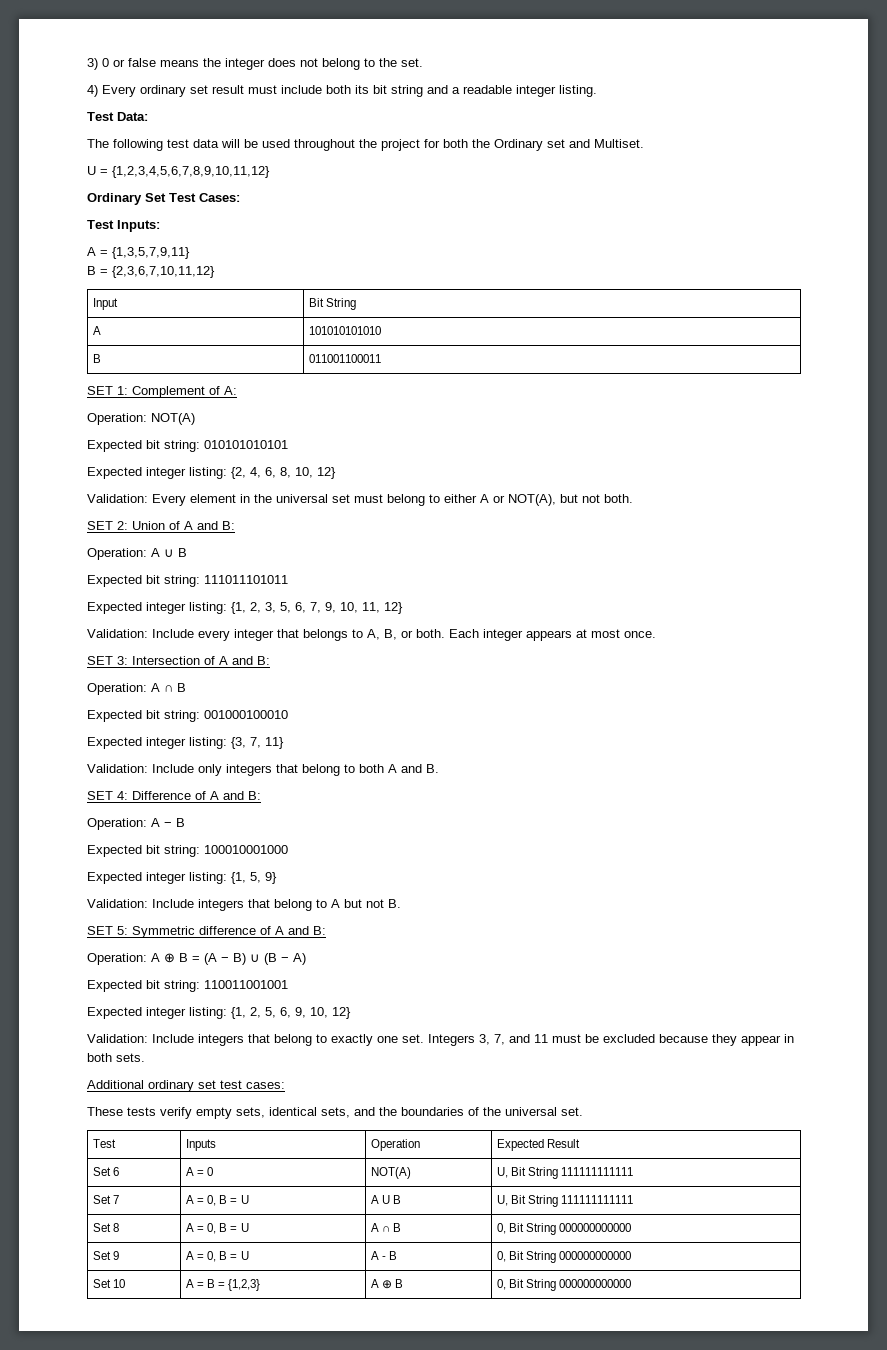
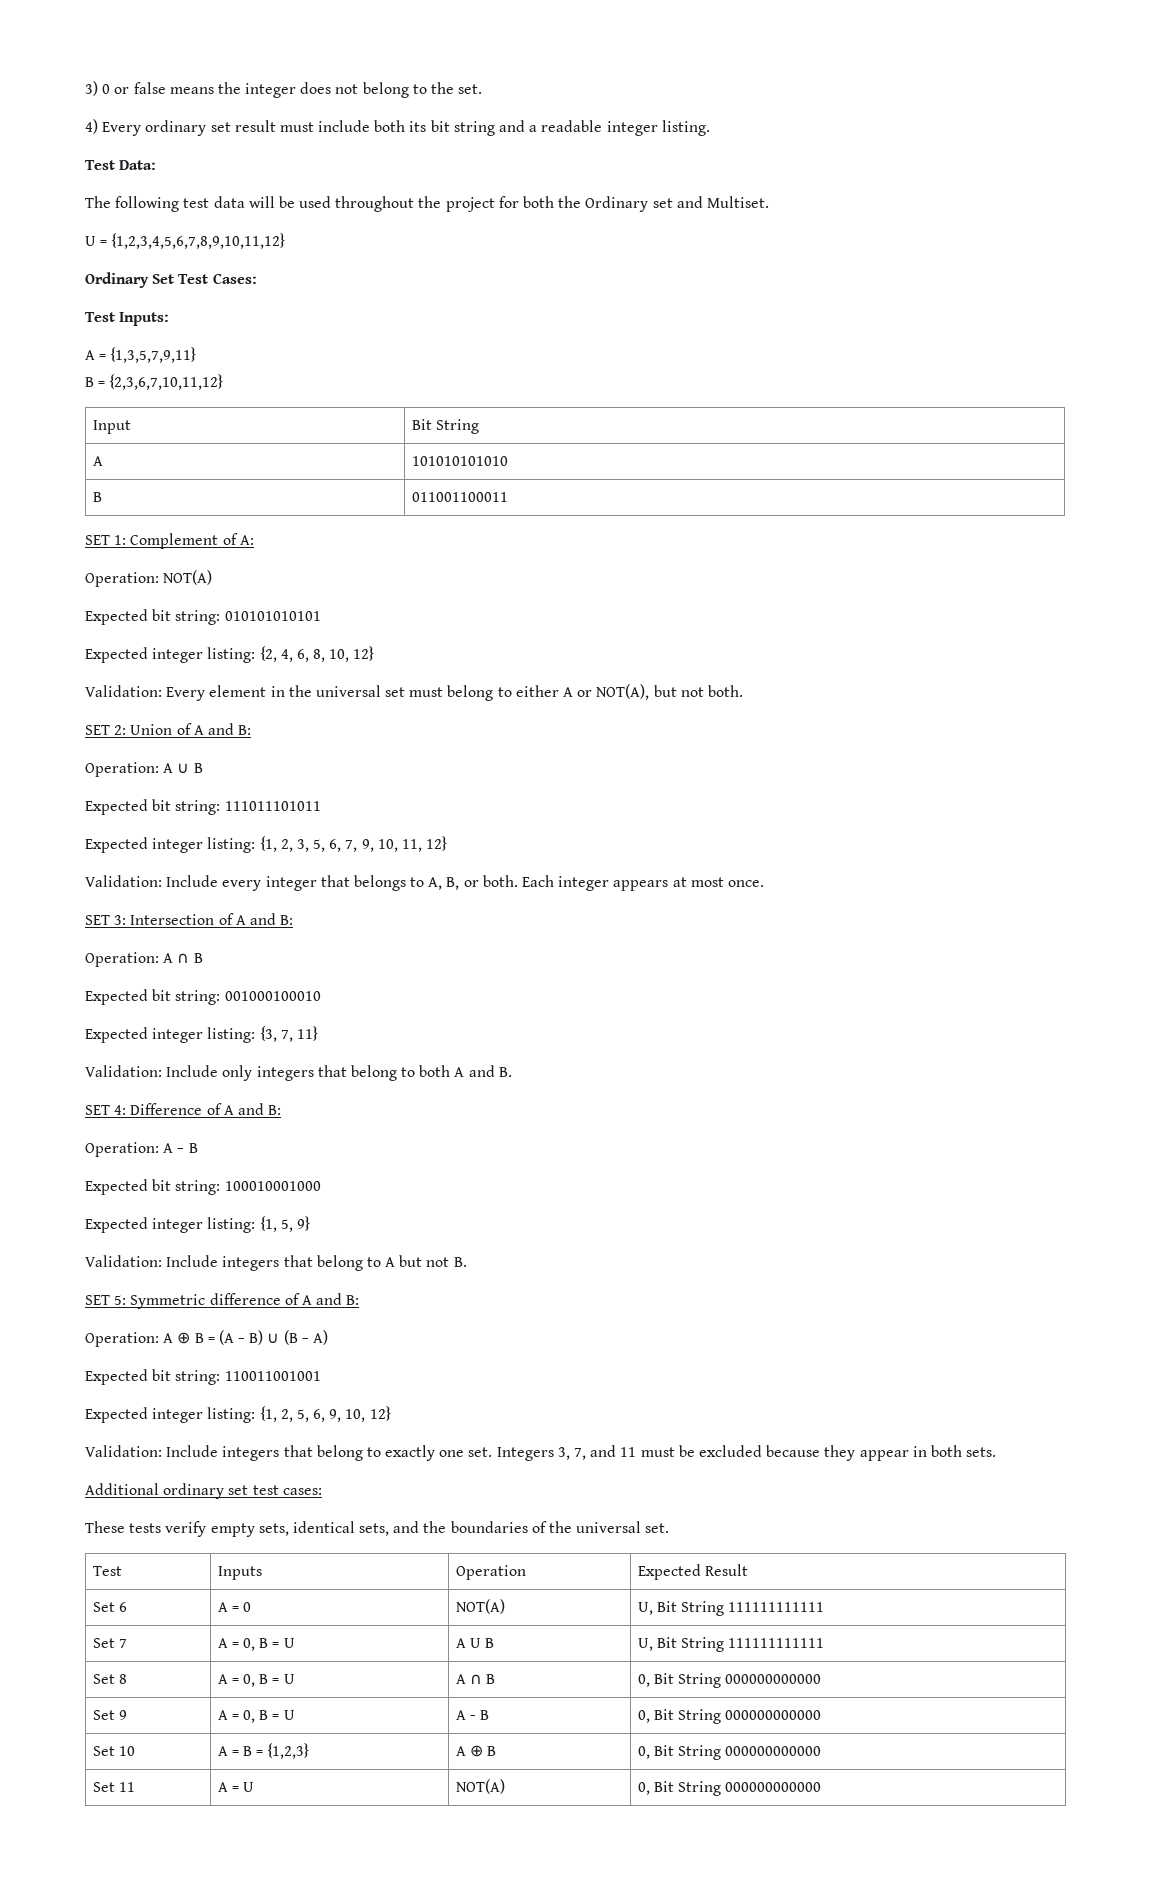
(632, 1283) none -> [92,1782,135,1792] [217,1782,255,1792] [455,1779,505,1794] [637,1781,822,1796] // Set 11 | A = U | NOT(A) | 0, Bit String 000000000000

